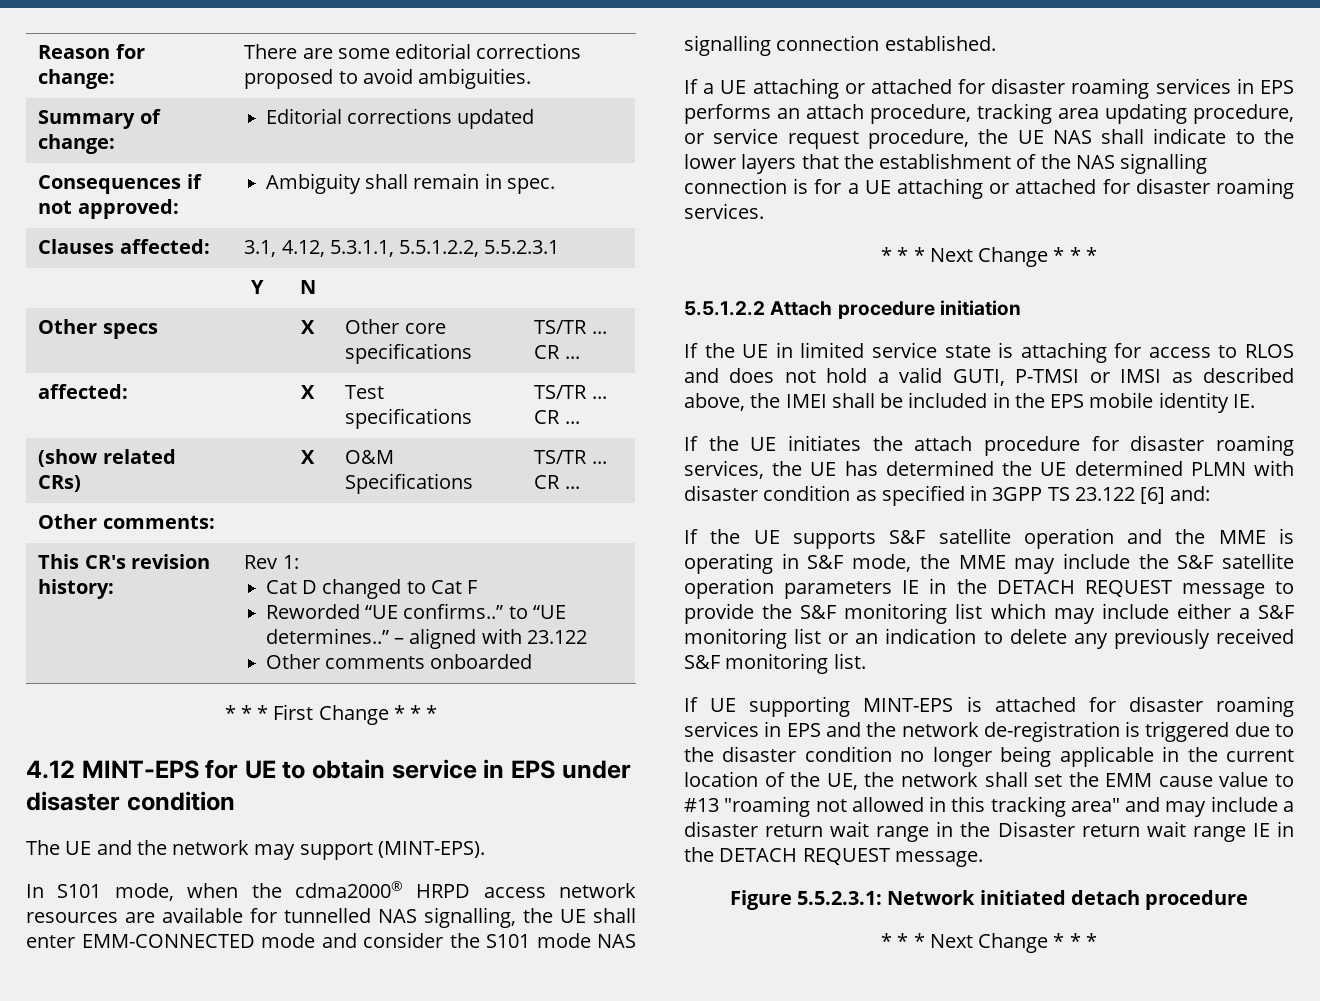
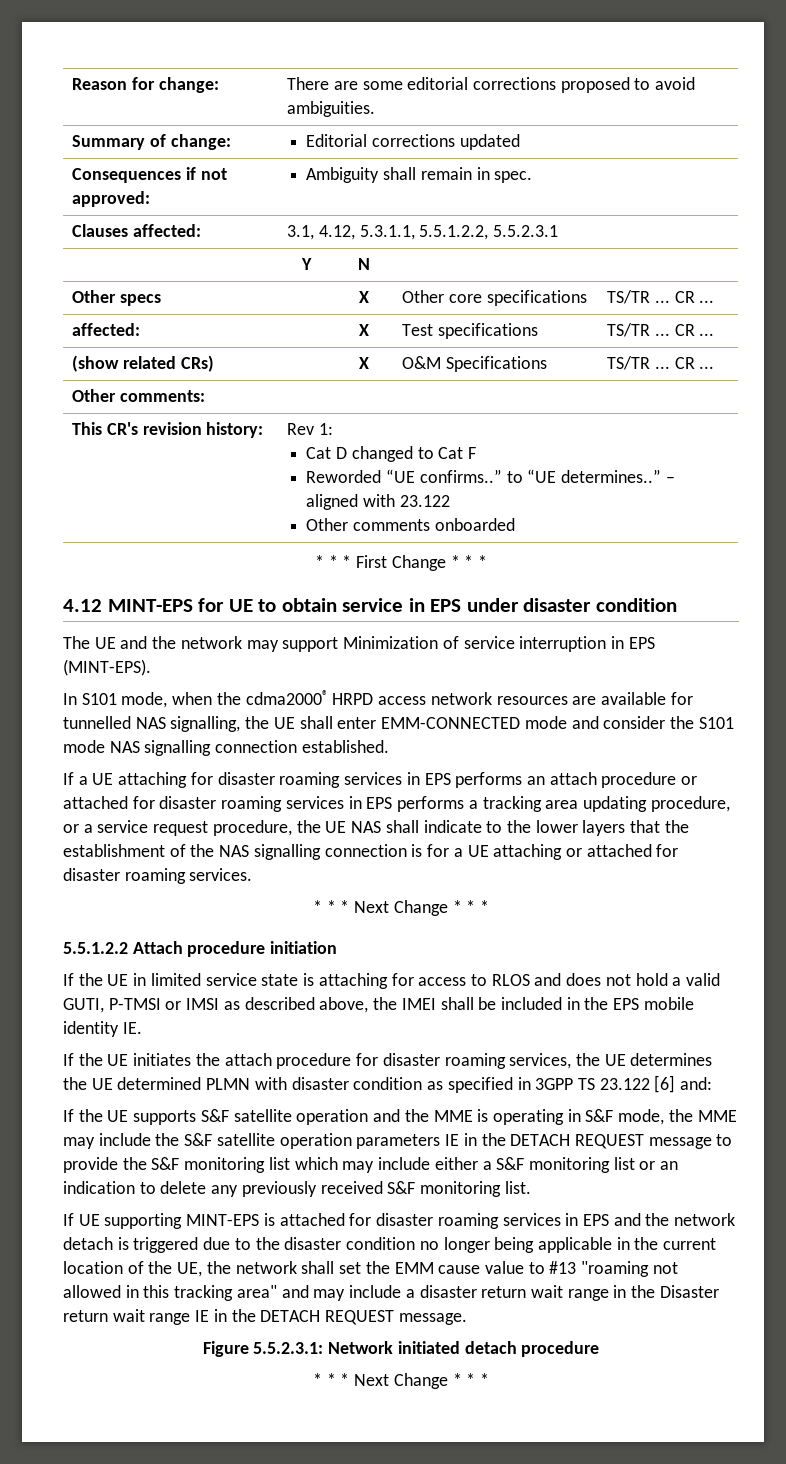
(373, 851) none -> [343,636,655,652] Minimization of service interruption in EPS
(839, 88) none -> [190,772,677,788] for disaster roaming services in EPS performs an attach procedure
[777,104,971,124] an attach procedure, -> [468,800,478,809] a
(704, 138) none -> [83,824,93,833] a
[844,460,994,476] has determined -> [630,1053,713,1066] determines
[983,721,1120,742] de-registration -> [63,1237,113,1250] detach

